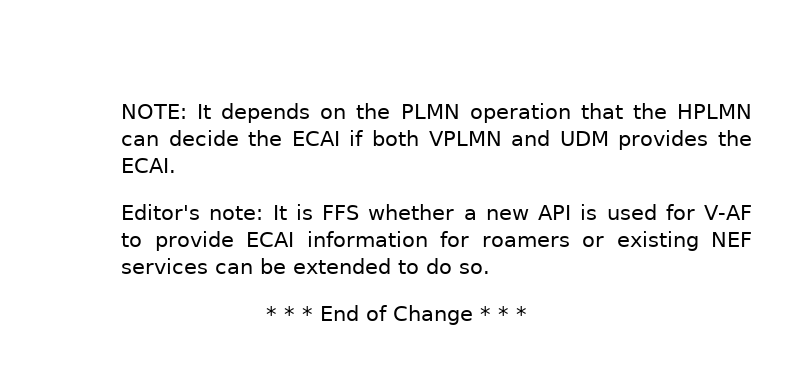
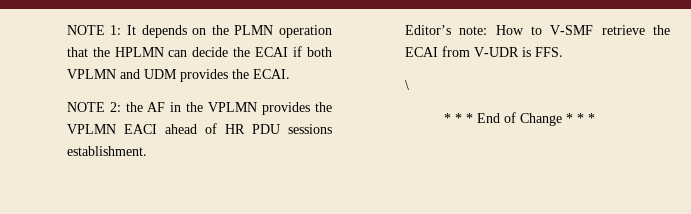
[121,104,188,119] NOTE: -> [66,25,122,35] NOTE 1:
[121,204,753,220] [121,231,752,251] [121,258,491,274] Editor's note: It is FFS whether a new API is used for V-AF to provide ECAI information for roamers or existing NEF services can be extended to do so. -> [66,102,332,115] [66,123,332,134] [66,146,147,156] [404,25,670,35] [404,46,563,57] [404,80,409,90] NOTE 2: the AF in the VPLMN provides the VPLMN EACI ahead of HR PDU sessions establishment. // Editor’s note: How to V-SMF retrieve the ECAI from V-UDR is FFS. // \

